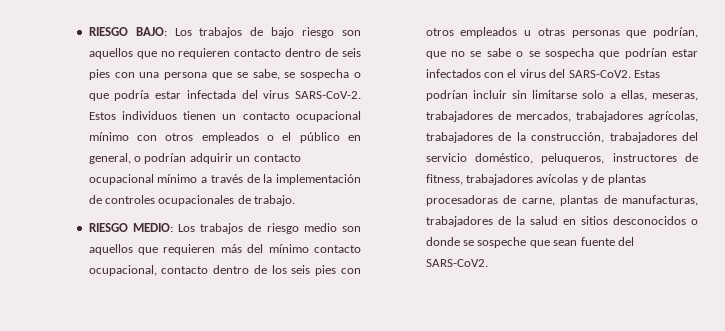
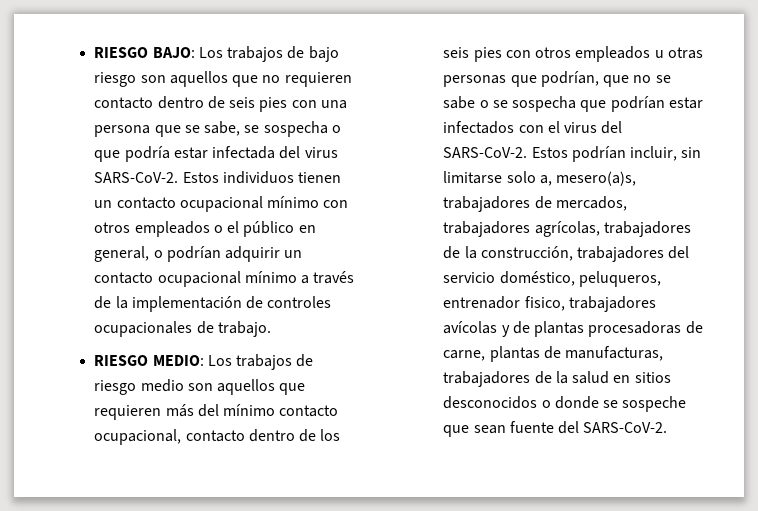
[568,70,660,78] [425,90,698,101] SARS-CoV2. Estas podrían incluir sin limitarse solo a ellas, meseras, -> [443,146,702,162] [443,171,637,186] SARS-CoV-2. Estos podrían incluir, sin limitarse solo a, mesero(a)s,
[612,153,698,162] [425,174,463,185] instructores de fitness, -> [443,296,565,311] entrenador fisico,
[425,259,488,267] SARS-CoV2. -> [583,422,668,433] SARS-CoV-2.

